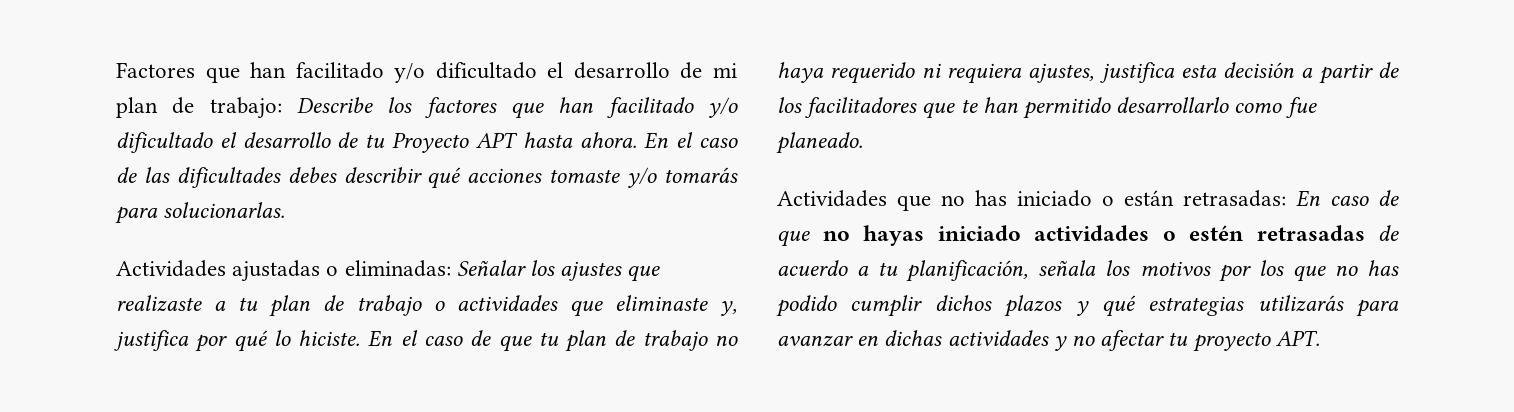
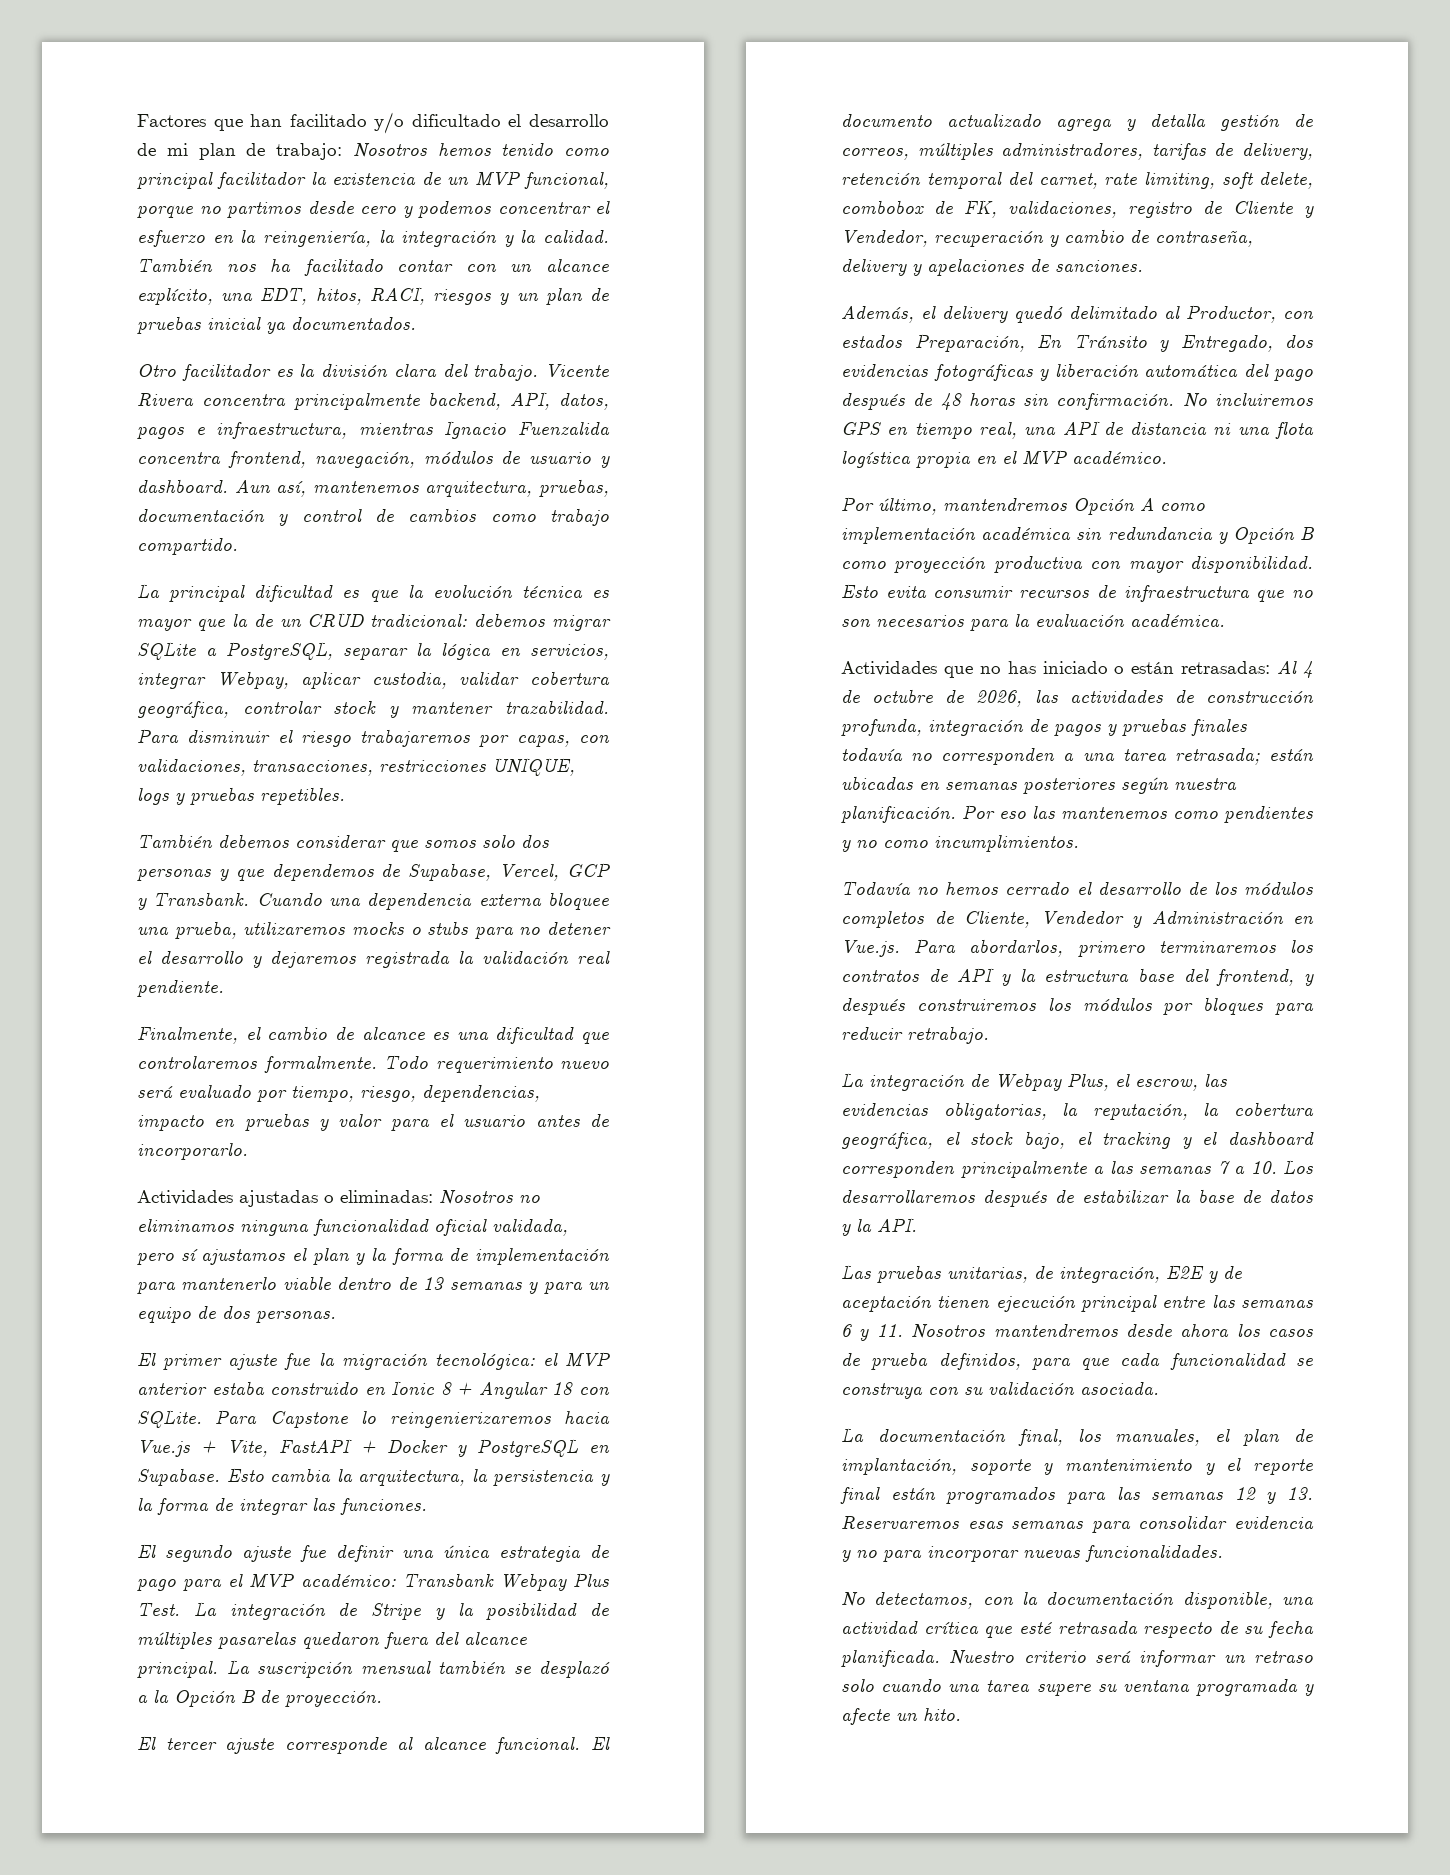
[297,97,738,119] [116,132,739,153] [116,167,738,189] [115,202,286,224] [116,260,661,282] [116,295,738,317] [114,330,738,352] [777,62,1399,84] [777,97,1317,119] [776,132,863,154] Describe los factores que han facilitado y/o dificultado el desarrollo de tu Proyecto APT hasta ahora. En el caso de las dificultades debes describir qué acciones tomaste y/o tomarás para solucionarlas. // Actividades ajustadas o eliminadas: Señalar los ajustes que realizaste a tu plan de trabajo o actividades que eliminaste y, justifica por qué lo hiciste. En el caso de que tu plan de trabajo no haya requerido ni requiera ajustes, justifica esta decisión a partir de los facilitadores que te han permitido desarrollarlo como fue planeado. -> [352,143,609,158] [137,171,609,189] [137,201,610,218] [137,230,609,247] [137,258,609,276] [137,287,609,305] [137,316,416,334] [137,363,609,381] [137,392,609,410] [137,421,610,439] [137,451,610,468] [137,479,609,497] [137,508,609,526] [137,538,238,555] [137,584,609,602] [137,613,611,631] [137,642,609,660] [137,671,610,689] [137,700,609,718] [137,729,610,747] [137,758,575,776] [137,787,345,805] [137,834,549,852] [137,863,610,881] [137,892,609,910] [137,921,611,939] [137,951,610,968] [137,980,224,997] [137,1026,609,1044] [137,1055,609,1073] [137,1085,540,1102] [137,1113,609,1131] [137,1143,248,1160] [137,1190,540,1207] [137,1219,568,1236] [137,1248,610,1265] [137,1276,611,1294] [137,1306,336,1323] [137,1352,610,1370] [137,1381,610,1399] [137,1410,610,1428] [137,1439,610,1457] [137,1468,610,1486] [137,1498,427,1515] [137,1544,609,1562] [137,1573,609,1591] [137,1602,609,1620] [137,1632,527,1649] [137,1660,610,1678] [137,1690,382,1707] [137,1736,610,1754] [841,114,1313,131] [841,143,1313,160] [841,172,1313,189] [841,200,1314,218] [841,229,1253,247] [841,259,1143,276] [841,305,1314,323] [841,334,1313,352] [841,363,1313,381] [841,393,1313,410] [841,421,1314,439] [841,450,1167,468] [841,497,1205,515] [841,527,1314,544] [841,555,1313,573] [841,584,1313,602] [841,614,1225,631] Nosotros hemos tenido como principal facilitador la existencia de un MVP funcional, porque no partimos desde cero y podemos concentrar el esfuerzo en la reingeniería, la integración y la calidad. También nos ha facilitado contar con un alcance explícito, una EDT, hitos, RACI, riesgos y un plan de pruebas inicial ya documentados. // Otro facilitador es la división clara del trabajo. Vicente Rivera concentra principalmente backend, API, datos, pagos e infraestructura, mientras Ignacio Fuenzalida concentra frontend, navegación, módulos de usuario y dashboard. Aun así, mantenemos arquitectura, pruebas, documentación y control de cambios como trabajo compartido. // La principal dificultad es que la evolución técnica es mayor que la de un CRUD tradicional: debemos migrar SQLite a PostgreSQL, separar la lógica en servicios, integrar Webpay, aplicar custodia, validar cobertura geográfica, controlar stock y mantener trazabilidad. Para disminuir el riesgo trabajaremos por capas, con validaciones, transacciones, restricciones UNIQUE, logs y pruebas repetibles. // También debemos considerar que somos solo dos personas y que dependemos de Supabase, Vercel, GCP y Transbank. Cuando una dependencia externa bloquee una prueba, utilizaremos mocks o stubs para no detener el desarrollo y dejaremos registrada la validación real pendiente. // Finalmente, el cambio de alcance es una dificultad que controlaremos formalmente. Todo requerimiento nuevo será evaluado por tiempo, riesgo, dependencias, impacto en pruebas y valor para el usuario antes de incorporarlo. // Actividades ajustadas o eliminadas: Nosotros no eliminamos ninguna funcionalidad oficial validada, pero sí ajustamos el plan y la forma de implementación para mantenerlo viable dentro de 13 semanas y para un equipo de dos personas. // El primer ajuste fue la migración tecnológica: el MVP anterior estaba construido en Ionic 8 + Angular 18 con SQLite. Para Capstone lo reingenierizaremos hacia Vue.js + Vite, FastAPI + Docker y PostgreSQL en Supabase. Esto cambia la arquitectura, la persistencia y la forma de integrar las funciones. // El segundo ajuste fue definir una única estrategia de pago para el MVP académico: Transbank Webpay Plus Test. La integración de Stripe y la posibilidad de múltiples pasarelas quedaron fuera del alcance principal. La suscripción mensual también se desplazó a la Opción B de proyección. // El tercer ajuste corresponde al alcance funcional. El documento actualizado agrega y detalla gestión de correos, múltiples administradores, tarifas de delivery, retención temporal del carnet, rate limiting, soft delete, combobox de FK, validaciones, registro de Cliente y Vendedor, recuperación y cambio de contraseña, delivery y apelaciones de sanciones. // Además, el delivery quedó delimitado al Productor, con estados Preparación, En Tránsito y Entregado, dos evidencias fotográficas y liberación automática del pago después de 48 horas sin confirmación. No incluiremos GPS en tiempo real, una API de distancia ni una flota logística propia en el MVP académico. // Por último, mantendremos Opción A como implementación académica sin redundancia y Opción B como proyección productiva con mayor disponibilidad. Esto evita consumir recursos de infraestructura que no son necesarios para la evaluación académica.
[1296,190,1399,207] [777,225,1399,247] [777,260,1399,282] [776,295,1399,317] [777,330,1320,352] En caso de que no hayas iniciado actividades o estén retrasadas de acuerdo a tu planificación, señala los motivos por los que no has podido cumplir dichos plazos y qué estrategias utilizarás para avanzar en dichas actividades y no afectar tu proyecto APT. -> [1277,660,1313,678] [841,689,1314,707] [841,718,1247,736] [841,748,1314,765] [841,776,1237,794] [841,805,1313,823] [841,835,1079,852] [841,881,1313,895] [841,910,1314,928] [841,939,1313,957] [841,968,1314,986] [841,997,1314,1015] [841,1026,989,1044] [841,1073,1227,1091] [841,1102,1314,1120] [841,1131,1314,1149] [841,1160,1313,1178] [841,1189,1313,1207] [841,1218,917,1236] [841,1265,1242,1283] [841,1295,1313,1312] [841,1324,1313,1341] [841,1352,1313,1370] [841,1382,1159,1399] [841,1428,1313,1446] [841,1458,1313,1475] [840,1487,1313,1504] [841,1516,1314,1533] [841,1545,1223,1562] [841,1591,1314,1609] [841,1621,1314,1638] [841,1650,1313,1667] [841,1679,1314,1696] [841,1708,961,1725] Al 4 de octubre de 2026, las actividades de construcción profunda, integración de pagos y pruebas finales todavía no corresponden a una tarea retrasada; están ubicadas en semanas posteriores según nuestra planificación. Por eso las mantenemos como pendientes y no como incumplimientos. // Todavía no hemos cerrado el desarrollo de los módulos completos de Cliente, Vendedor y Administración en Vue.js. Para abordarlos, primero terminaremos los contratos de API y la estructura base del frontend, y después construiremos los módulos por bloques para reducir retrabajo. // La integración de Webpay Plus, el escrow, las evidencias obligatorias, la reputación, la cobertura geográfica, el stock bajo, el tracking y el dashboard corresponden principalmente a las semanas 7 a 10. Los desarrollaremos después de estabilizar la base de datos y la API. // Las pruebas unitarias, de integración, E2E y de aceptación tienen ejecución principal entre las semanas 6 y 11. Nosotros mantendremos desde ahora los casos de prueba definidos, para que cada funcionalidad se construya con su validación asociada. // La documentación final, los manuales, el plan de implantación, soporte y mantenimiento y el reporte final están programados para las semanas 12 y 13. Reservaremos esas semanas para consolidar evidencia y no para incorporar nuevas funcionalidades. // No detectamos, con la documentación disponible, una actividad crítica que esté retrasada respecto de su fecha planificada. Nuestro criterio será informar un retraso solo cuando una tarea supere su ventana programada y afecte un hito.

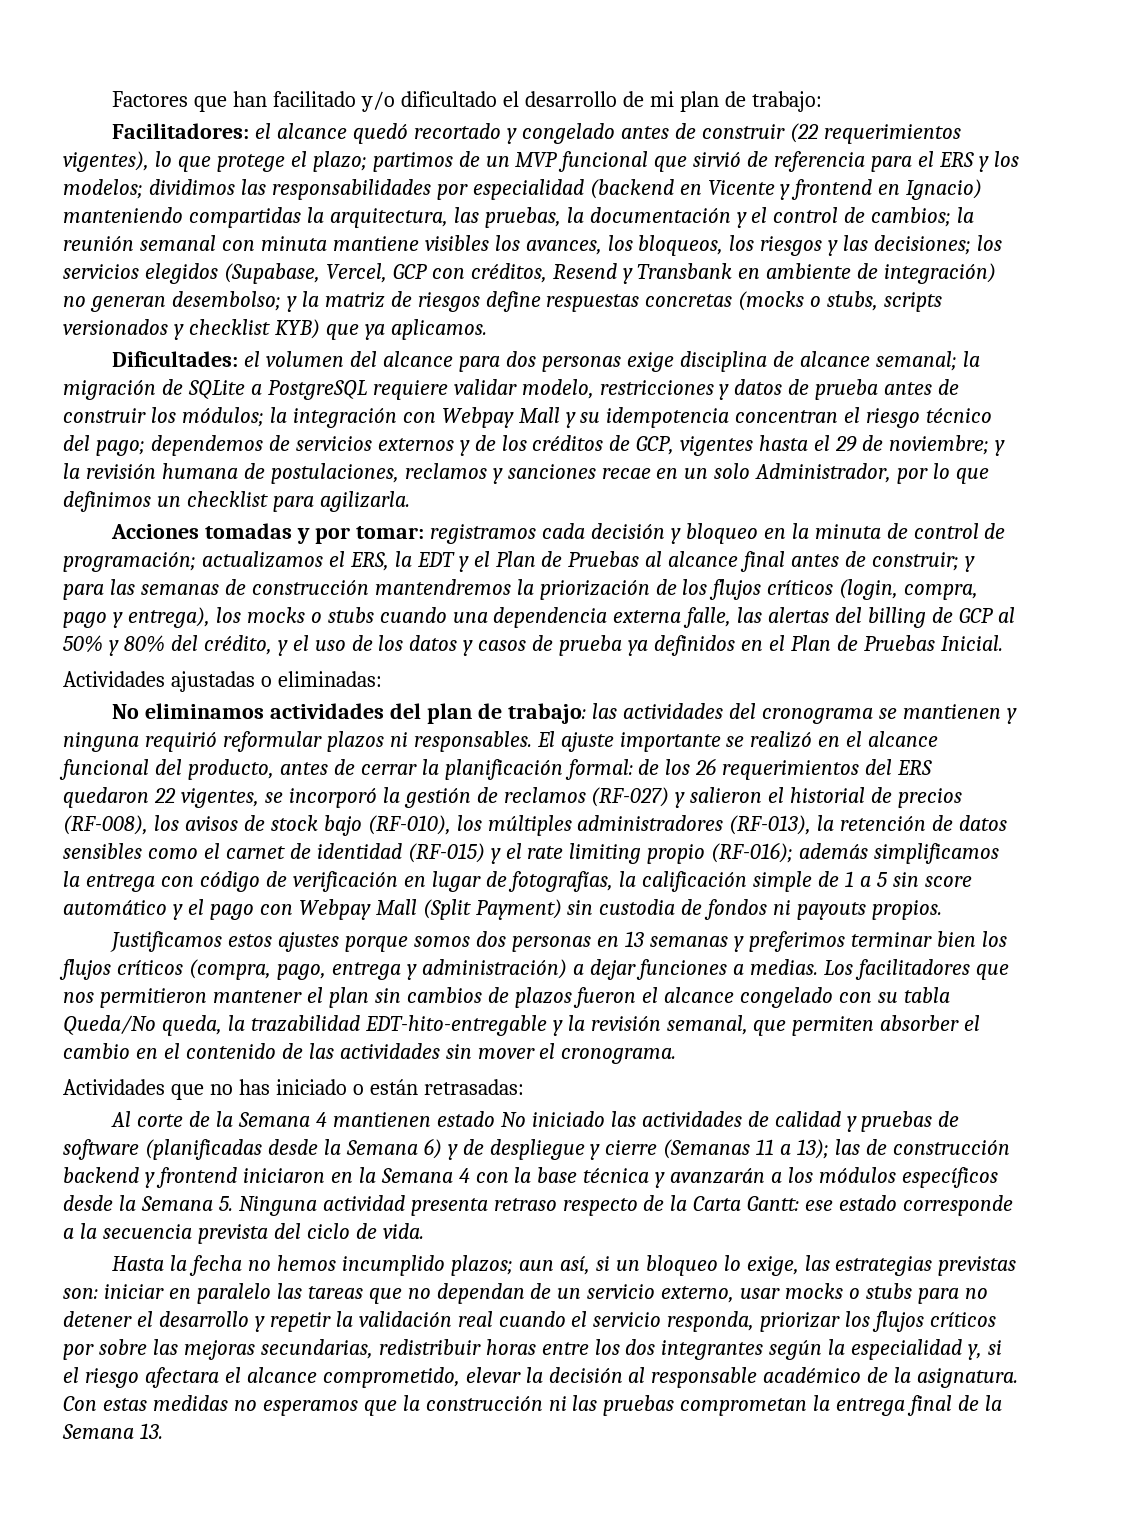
[352,143,609,158] [137,171,609,189] [137,201,610,218] [137,230,609,247] [137,258,609,276] [137,287,609,305] [137,316,416,334] [137,363,609,381] [137,392,609,410] [137,421,610,439] [137,451,610,468] [137,479,609,497] [137,508,609,526] [137,538,238,555] [137,584,609,602] [137,613,611,631] [137,642,609,660] [137,671,610,689] [137,700,609,718] [137,729,610,747] [137,758,575,776] [137,787,345,805] [137,834,549,852] [137,863,610,881] [137,892,609,910] [137,921,346,939] Nosotros hemos tenido como principal facilitador la existencia de un MVP funcional, porque no partimos desde cero y podemos concentrar el esfuerzo en la reingeniería, la integración y la calidad. También nos ha facilitado contar con un alcance explícito, una EDT, hitos, RACI, riesgos y un plan de pruebas inicial ya documentados. // Otro facilitador es la división clara del trabajo. Vicente Rivera concentra principalmente backend, API, datos, pagos e infraestructura, mientras Ignacio Fuenzalida concentra frontend, navegación, módulos de usuario y dashboard. Aun así, mantenemos arquitectura, pruebas, documentación y control de cambios como trabajo compartido. // La principal dificultad es que la evolución técnica es mayor que la de un CRUD tradicional: debemos migrar SQLite a PostgreSQL, separar la lógica en servicios, integrar Webpay, aplicar custodia, validar cobertura geográfica, controlar stock y mantener trazabilidad. Para disminuir el riesgo trabajaremos por capas, con validaciones, transacciones, restricciones UNIQUE, logs y pruebas repetibles. // También debemos considerar que somos solo dos personas y que dependemos de Supabase, Vercel, GCP y Transbank. Cuando una dependencia externa bloquee una prueba, utilizaremos -> [112,123,961,144] [63,151,1019,172] [63,179,983,200] [63,207,975,228] [63,235,1003,256] [63,263,997,284] [63,291,943,312] [63,319,487,340] [112,351,980,372] [63,379,960,400] [63,407,993,428] [63,435,1005,456] [63,463,990,484] [63,491,410,512] [111,523,1006,544] [63,551,975,572] [63,579,979,600] [63,607,1015,628] [63,635,1003,656] [63,671,382,692] [112,703,1017,724] [63,731,939,752] [59,758,933,780] [63,787,963,808] [63,815,1008,836] [63,842,1000,864] [63,871,972,892] [63,899,943,920] [110,931,1007,952] [59,959,1010,980] [63,987,951,1008] [63,1015,981,1036] [63,1043,677,1064] [63,1079,524,1100] [111,1111,960,1132] [63,1138,1010,1160] [63,1167,998,1188] [63,1195,1014,1216] [63,1223,424,1244] [112,1255,1017,1276] [63,1283,781,1304] // Facilitadores: el alcance quedó recortado y congelado antes de construir (22 requerimientos vigentes), lo que protege el plazo; partimos de un MVP funcional que sirvió de referencia para el ERS y los modelos; dividimos las responsabilidades por especialidad (backend en Vicente y frontend en Ignacio) manteniendo compartidas la arquitectura, las pruebas, la documentación y el control de cambios; la reunión semanal con minuta mantiene visibles los avances, los bloqueos, los riesgos y las decisiones; los servicios elegidos (Supabase, Vercel, GCP con créditos, Resend y Transbank en ambiente de integración) no generan desembolso; y la matriz de riesgos define respuestas concretas (mocks o stubs, scripts versionados y checklist KYB) que ya aplicamos. // Dificultades: el volumen del alcance para dos personas exige disciplina de alcance semanal; la migración de SQLite a PostgreSQL requiere validar modelo, restricciones y datos de prueba antes de construir los módulos; la integración con Webpay Mall y su idempotencia concentran el riesgo técnico del pago; dependemos de servicios externos y de los créditos de GCP, vigentes hasta el 29 de noviembre; y la revisión humana de postulaciones, reclamos y sanciones recae en un solo Administrador, por lo que definimos un checklist para agilizarla. // Acciones tomadas y por tomar: registramos cada decisión y bloqueo en la minuta de control de programación; actualizamos el ERS, la EDT y el Plan de Pruebas al alcance final antes de construir; y para las semanas de construcción mantendremos la priorización de los flujos críticos (login, compra, pago y entrega), los mocks o stubs cuando una dependencia externa falle, las alertas del billing de GCP al 50% y 80% del crédito, y el uso de los datos y casos de prueba ya definidos en el Plan de Pruebas Inicial. // Actividades ajustadas o eliminadas: // No eliminamos actividades del plan de trabajo: las actividades del cronograma se mantienen y ninguna requirió reformular plazos ni responsables. El ajuste importante se realizó en el alcance funcional del producto, antes de cerrar la planificación formal: de los 26 requerimientos del ERS quedaron 22 vigentes, se incorporó la gestión de reclamos (RF-027) y salieron el historial de precios (RF-008), los avisos de stock bajo (RF-010), los múltiples administradores (RF-013), la retención de datos sensibles como el carnet de identidad (RF-015) y el rate limiting propio (RF-016); además simplificamos la entrega con código de verificación en lugar de fotografías, la calificación simple de 1 a 5 sin score automático y el pago con Webpay Mall (Split Payment) sin custodia de fondos ni payouts propios. // Justificamos estos ajustes porque somos dos personas en 13 semanas y preferimos terminar bien los flujos críticos (compra, pago, entrega y administración) a dejar funciones a medias. Los facilitadores que nos permitieron mantener el plan sin cambios de plazos fueron el alcance congelado con su tabla Queda/No queda, la trazabilidad EDT-hito-entregable y la revisión semanal, que permiten absorber el cambio en el contenido de las actividades sin mover el cronograma. // Actividades que no has iniciado o están retrasadas: // Al corte de la Semana 4 mantienen estado No iniciado las actividades de calidad y pruebas de software (planificadas desde la Semana 6) y de despliegue y cierre (Semanas 11 a 13); las de construcción backend y frontend iniciaron en la Semana 4 con la base técnica y avanzarán a los módulos específicos desde la Semana 5. Ninguna actividad presenta retraso respecto de la Carta Gantt: ese estado corresponde a la secuencia prevista del ciclo de vida. // Hasta la fecha no hemos incumplido plazos; aun así, si un bloqueo lo exige, las estrategias previstas son: iniciar en paralelo las tareas que no dependan de un servicio externo, usar
[270,951,450,968] dejaremos registrada -> [269,1312,331,1332] repetir
[137,980,224,997] [137,1026,609,1044] [137,1055,609,1073] [137,1085,540,1102] [137,1113,609,1131] [137,1143,248,1160] [137,1190,540,1207] [137,1219,568,1236] [137,1248,610,1265] [137,1276,611,1294] [137,1306,336,1323] [137,1352,610,1370] [137,1381,610,1399] [137,1410,610,1428] [137,1439,610,1457] [137,1468,610,1486] [137,1498,427,1515] [137,1544,609,1562] [137,1573,609,1591] [137,1602,609,1620] [137,1632,527,1649] [137,1660,610,1678] [137,1690,382,1707] [137,1736,610,1754] [841,114,1313,131] [841,143,1313,160] [841,172,1313,189] [841,200,1314,218] [841,229,1253,247] [841,259,1143,276] [841,305,1314,323] [841,334,1313,352] [841,363,1313,381] [841,393,1313,410] [841,421,1314,439] [841,450,1167,468] [841,497,1205,515] [841,527,1314,544] [841,555,1313,573] [841,584,1313,602] [841,614,1225,631] [841,660,1313,678] [841,689,1314,707] [841,718,1247,736] [841,748,1314,765] [841,776,1237,794] [841,805,1313,823] [841,835,1079,852] [841,881,1313,895] [841,910,1314,928] [841,939,1313,957] [841,968,1314,986] [841,997,1314,1015] [841,1026,989,1044] [841,1073,1227,1091] [841,1102,1314,1120] [841,1131,1314,1149] [841,1160,1313,1178] [841,1189,1313,1207] [841,1218,917,1236] [841,1265,1242,1283] [841,1295,1313,1312] [841,1324,1313,1341] [841,1352,1313,1370] [841,1382,1159,1399] [841,1428,1313,1446] [841,1458,1313,1475] [840,1487,1313,1504] [841,1516,1314,1533] [841,1545,1223,1562] [841,1591,1314,1609] [841,1621,1314,1638] [841,1650,1313,1667] [841,1679,1314,1696] [841,1708,961,1725] pendiente. // Finalmente, el cambio de alcance es una dificultad que controlaremos formalmente. Todo requerimiento nuevo será evaluado por tiempo, riesgo, dependencias, impacto en pruebas y valor para el usuario antes de incorporarlo. // Actividades ajustadas o eliminadas: Nosotros no eliminamos ninguna funcionalidad oficial validada, pero sí ajustamos el plan y la forma de implementación para mantenerlo viable dentro de 13 semanas y para un equipo de dos personas. // El primer ajuste fue la migración tecnológica: el MVP anterior estaba construido en Ionic 8 + Angular 18 con SQLite. Para Capstone lo reingenierizaremos hacia Vue.js + Vite, FastAPI + Docker y PostgreSQL en Supabase. Esto cambia la arquitectura, la persistencia y la forma de integrar las funciones. // El segundo ajuste fue definir una única estrategia de pago para el MVP académico: Transbank Webpay Plus Test. La integración de Stripe y la posibilidad de múltiples pasarelas quedaron fuera del alcance principal. La suscripción mensual también se desplazó a la Opción B de proyección. // El tercer ajuste corresponde al alcance funcional. El documento actualizado agrega y detalla gestión de correos, múltiples administradores, tarifas de delivery, retención temporal del carnet, rate limiting, soft delete, combobox de FK, validaciones, registro de Cliente y Vendedor, recuperación y cambio de contraseña, delivery y apelaciones de sanciones. // Además, el delivery quedó delimitado al Productor, con estados Preparación, En Tránsito y Entregado, dos evidencias fotográficas y liberación automática del pago después de 48 horas sin confirmación. No incluiremos GPS en tiempo real, una API de distancia ni una flota logística propia en el MVP académico. // Por último, mantendremos Opción A como implementación académica sin redundancia y Opción B como proyección productiva con mayor disponibilidad. Esto evita consumir recursos de infraestructura que no son necesarios para la evaluación académica. // Actividades que no has iniciado o están retrasadas: Al 4 de octubre de 2026, las actividades de construcción profunda, integración de pagos y pruebas finales todavía no corresponden a una tarea retrasada; están ubicadas en semanas posteriores según nuestra planificación. Por eso las mantenemos como pendientes y no como incumplimientos. // Todavía no hemos cerrado el desarrollo de los módulos completos de Cliente, Vendedor y Administración en Vue.js. Para abordarlos, primero terminaremos los contratos de API y la estructura base del frontend, y después construiremos los módulos por bloques para reducir retrabajo. // La integración de Webpay Plus, el escrow, las evidencias obligatorias, la reputación, la cobertura geográfica, el stock bajo, el tracking y el dashboard corresponden principalmente a las semanas 7 a 10. Los desarrollaremos después de estabilizar la base de datos y la API. // Las pruebas unitarias, de integración, E2E y de aceptación tienen ejecución principal entre las semanas 6 y 11. Nosotros mantendremos desde ahora los casos de prueba definidos, para que cada funcionalidad se construya con su validación asociada. // La documentación final, los manuales, el plan de implantación, soporte y mantenimiento y el reporte final están programados para las semanas 12 y 13. Reservaremos esas semanas para consolidar evidencia y no para incorporar nuevas funcionalidades. // No detectamos, con la documentación disponible, una actividad crítica que esté retrasada respecto de su fecha planificada. Nuestro criterio será informar un retraso solo cuando una tarea supere su ventana programada y afecte un hito. -> [498,1311,997,1332] [63,1339,1003,1360] [63,1367,1019,1388] [63,1395,1003,1416] [62,1423,163,1439] cuando el servicio responda, priorizar los flujos críticos por sobre las mejoras secundarias, redistribuir horas entre los dos integrantes según la especialidad y, si el riesgo afectara el alcance comprometido, elevar la decisión al responsable académico de la asignatura. Con estas medidas no esperamos que la construcción ni las pruebas comprometan la entrega final de la Semana 13.

